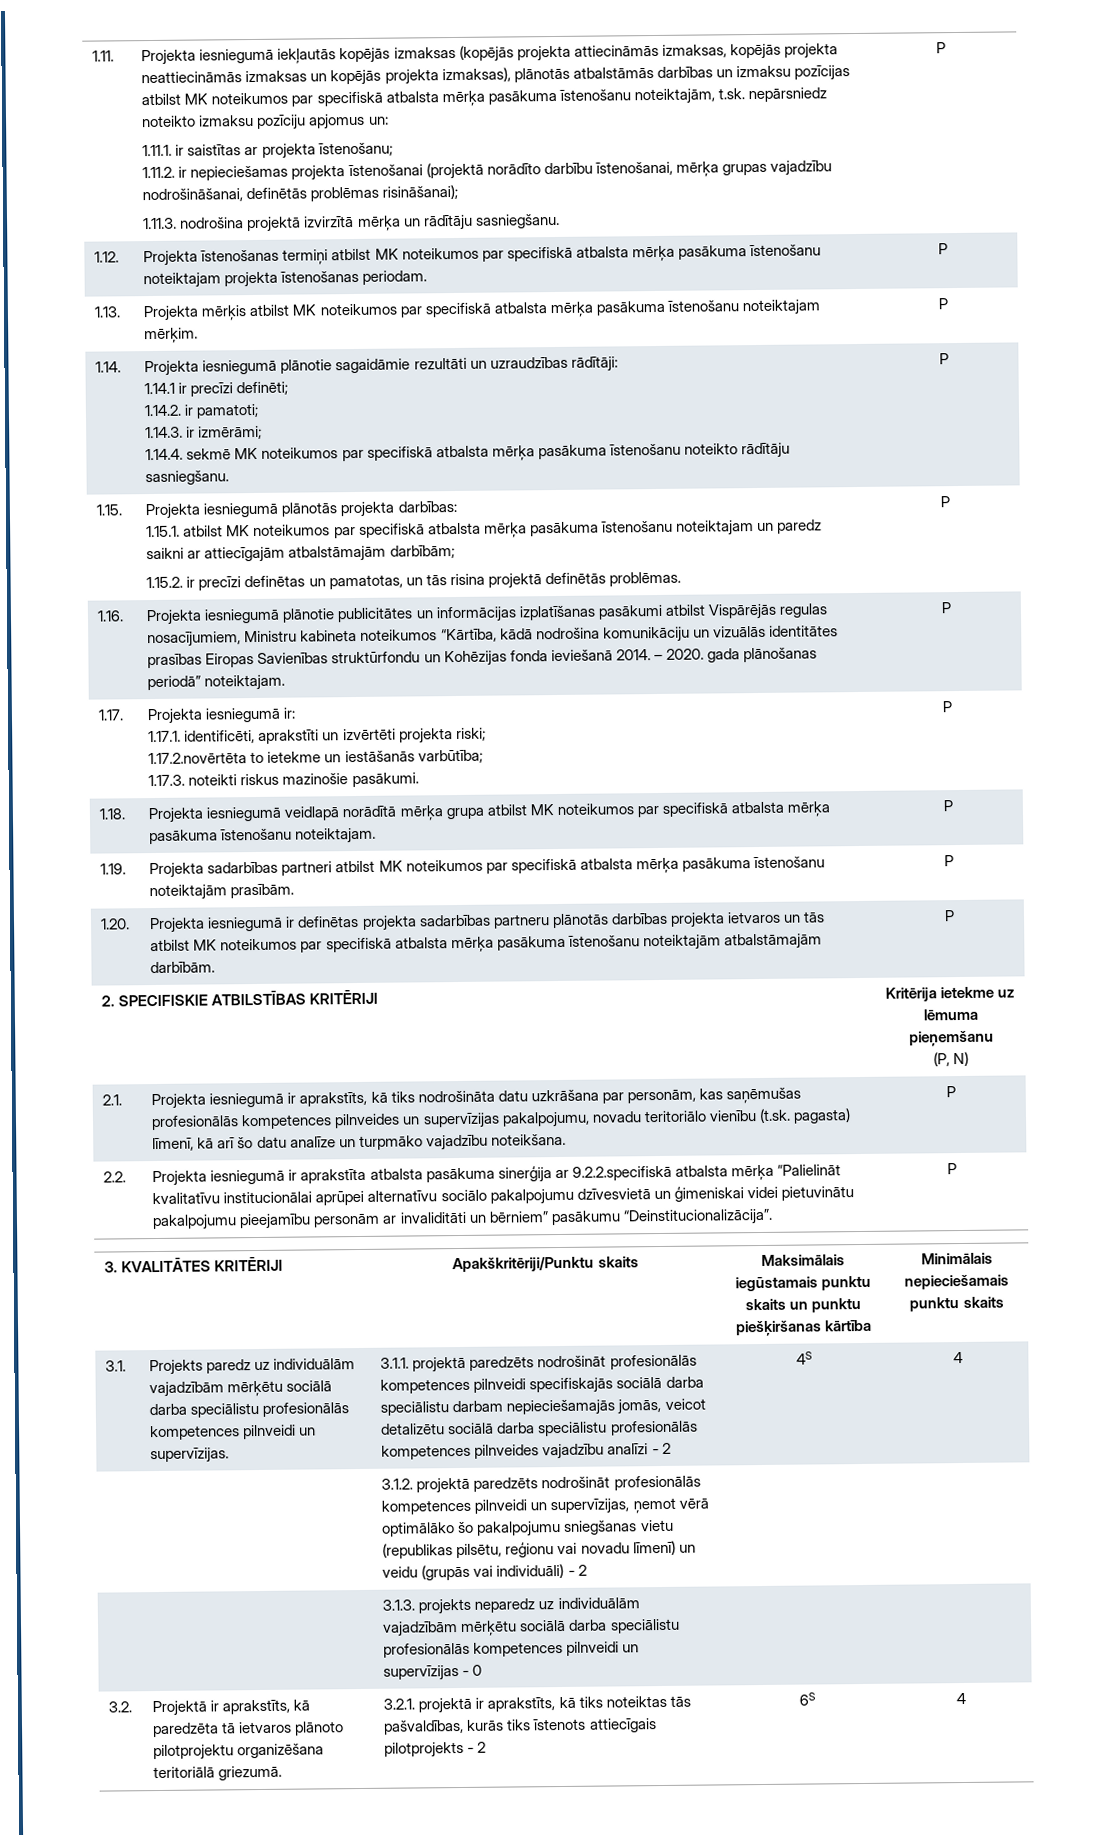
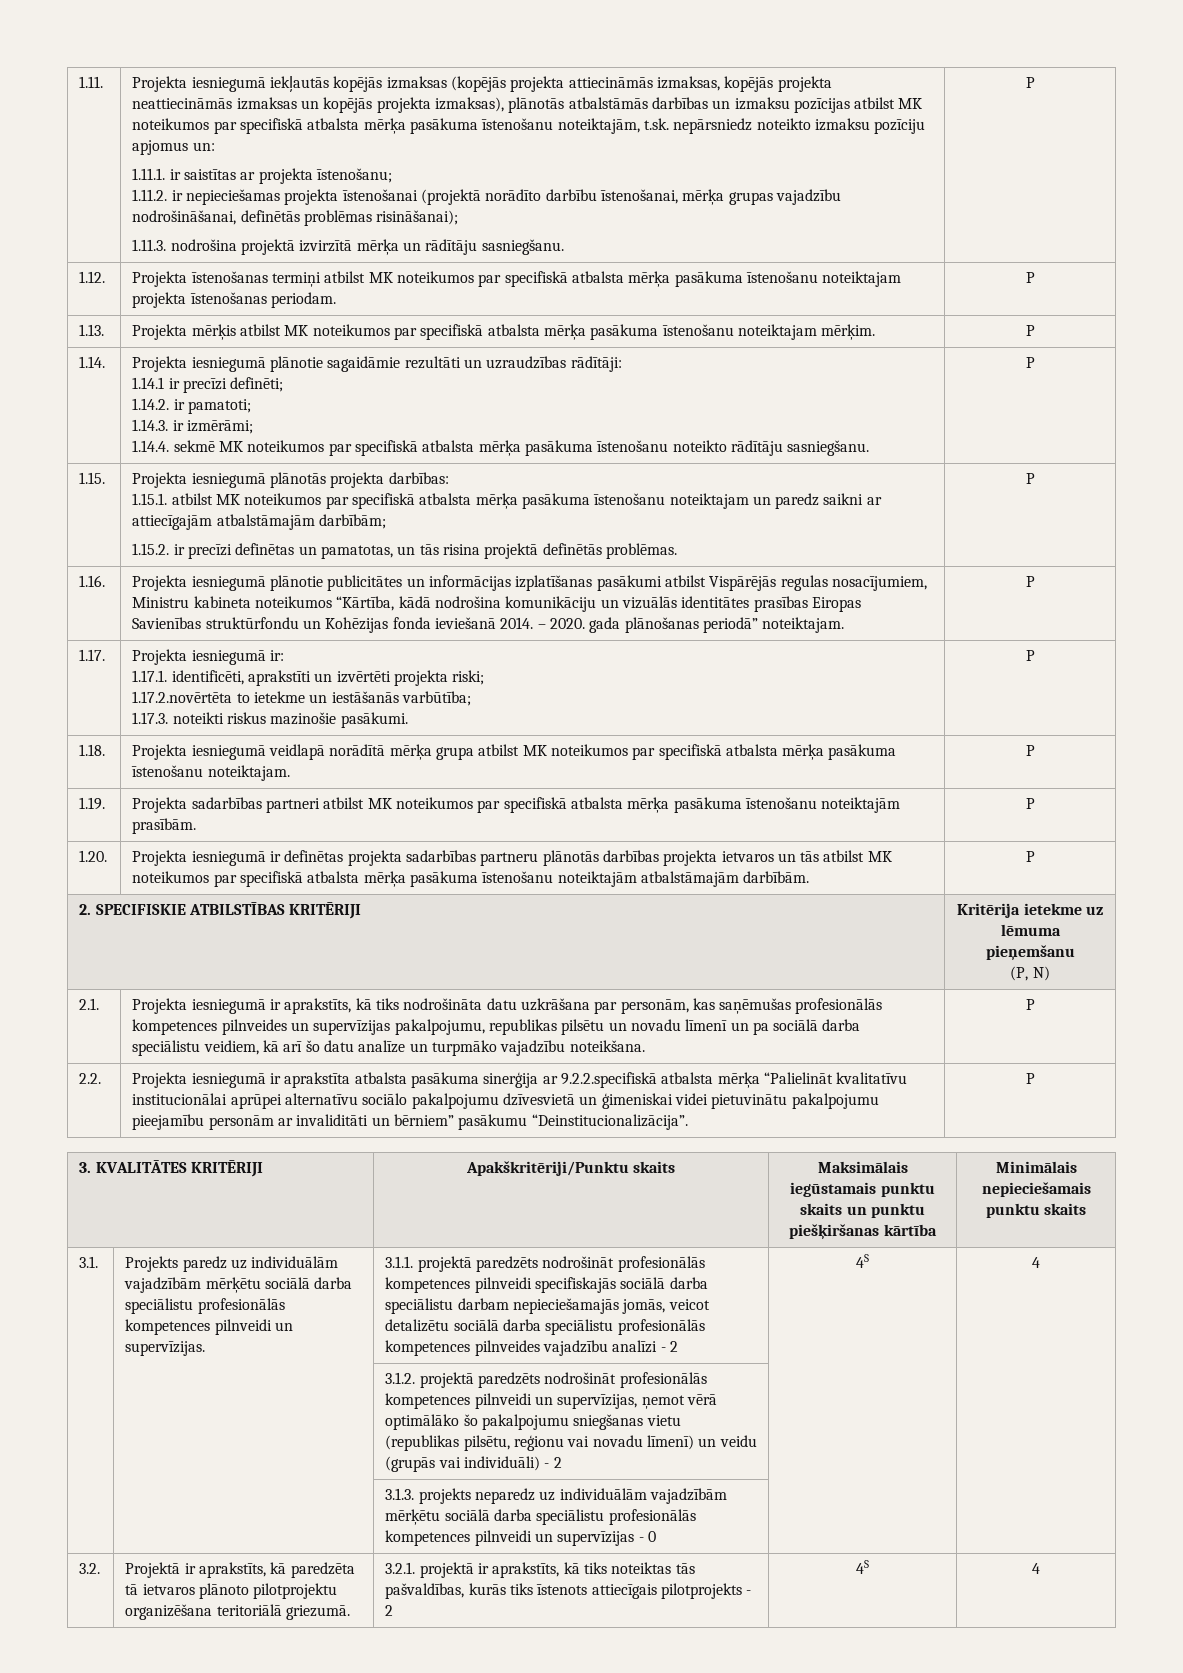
[591,1108,851,1124] [152,1137,195,1152] novadu teritoriālo vienību (t.sk. pagasta) līmenī, -> [488,1019,861,1035] [132,1040,259,1056] republikas pilsētu un novadu līmenī un pa sociālā darba speciālistu veidiem,
[799,1692,816,1706] 6S -> [856,1560,869,1574] 4S

